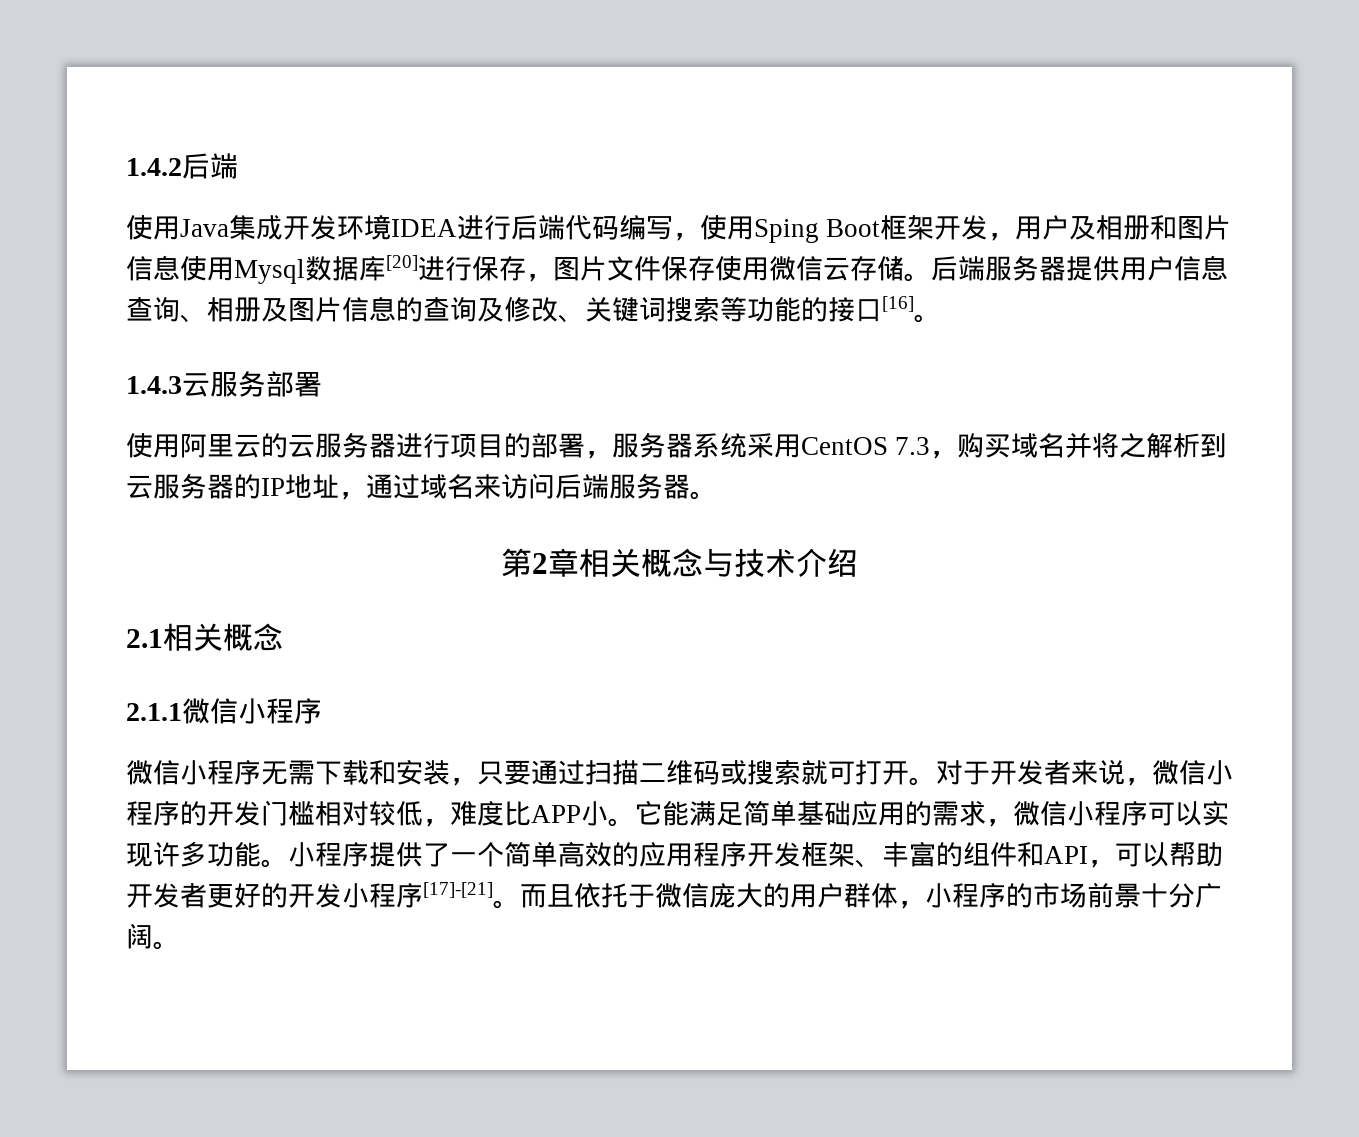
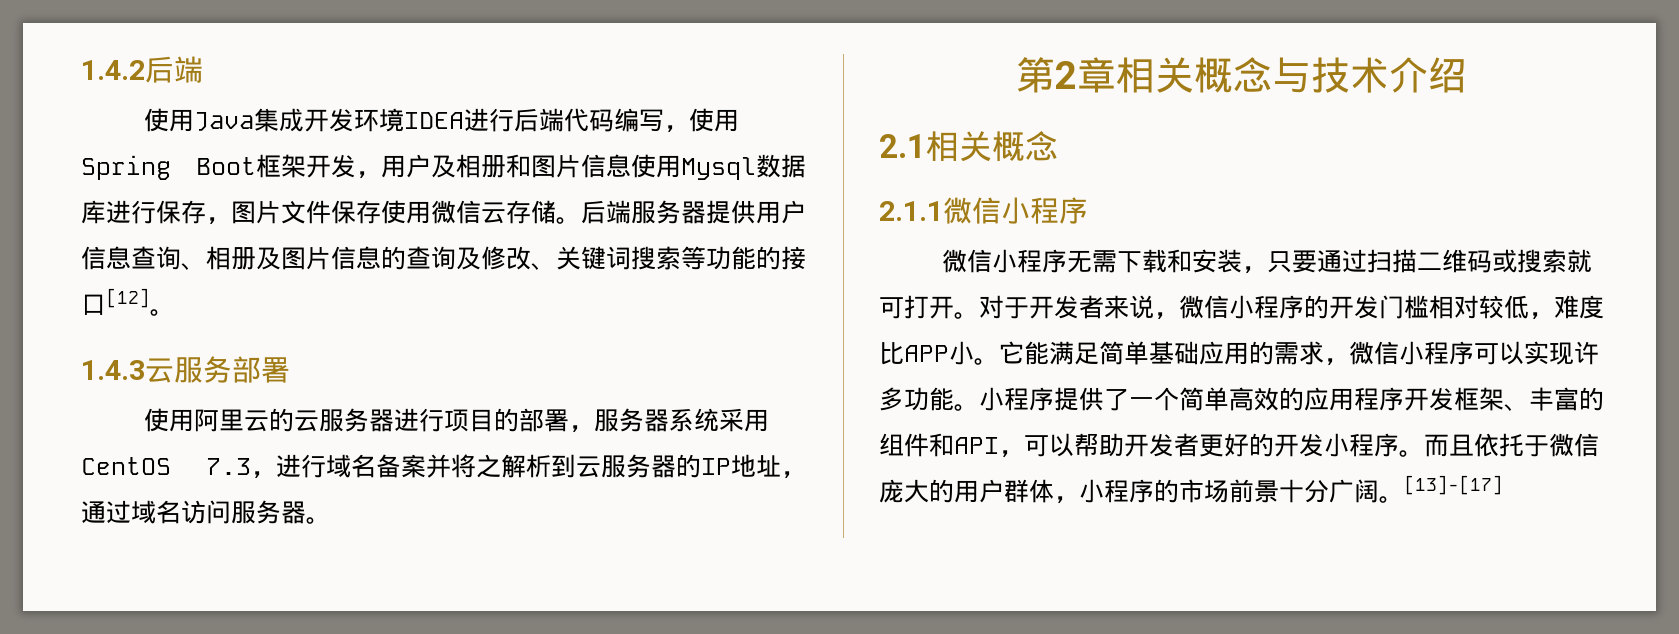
[754,219,819,243] Sping -> [81,155,171,180] Spring
[386,255,418,271] [20] -> (106, 212) none
[882,296,914,312] [16] -> [106,288,150,308] [12]
[957,433,1066,458] 购买域名 -> [276,454,426,478] 进行域名备案
[474,473,609,499] 来访问后端 -> [181,500,231,524] 访问
[423,882,493,898] [17]-[21] -> (1399, 445) none
(180, 945) none -> [1404,475,1503,495] [13]-[17]

